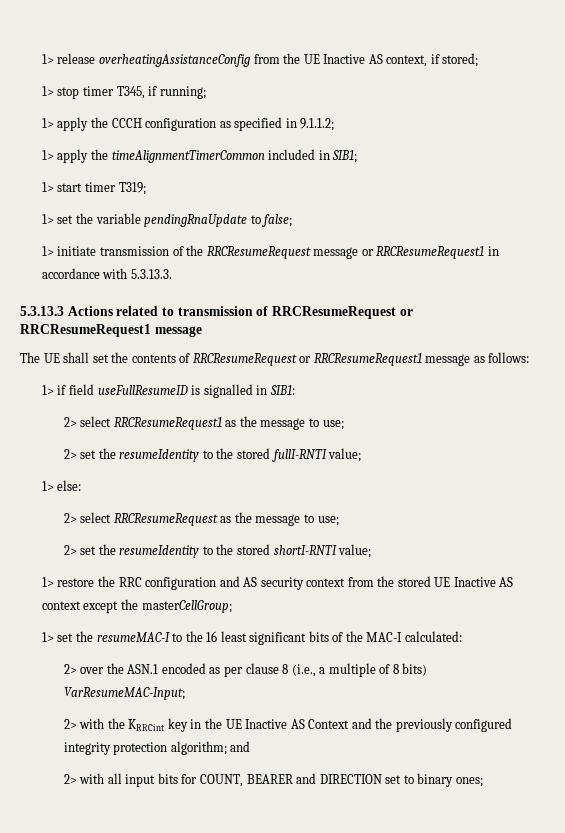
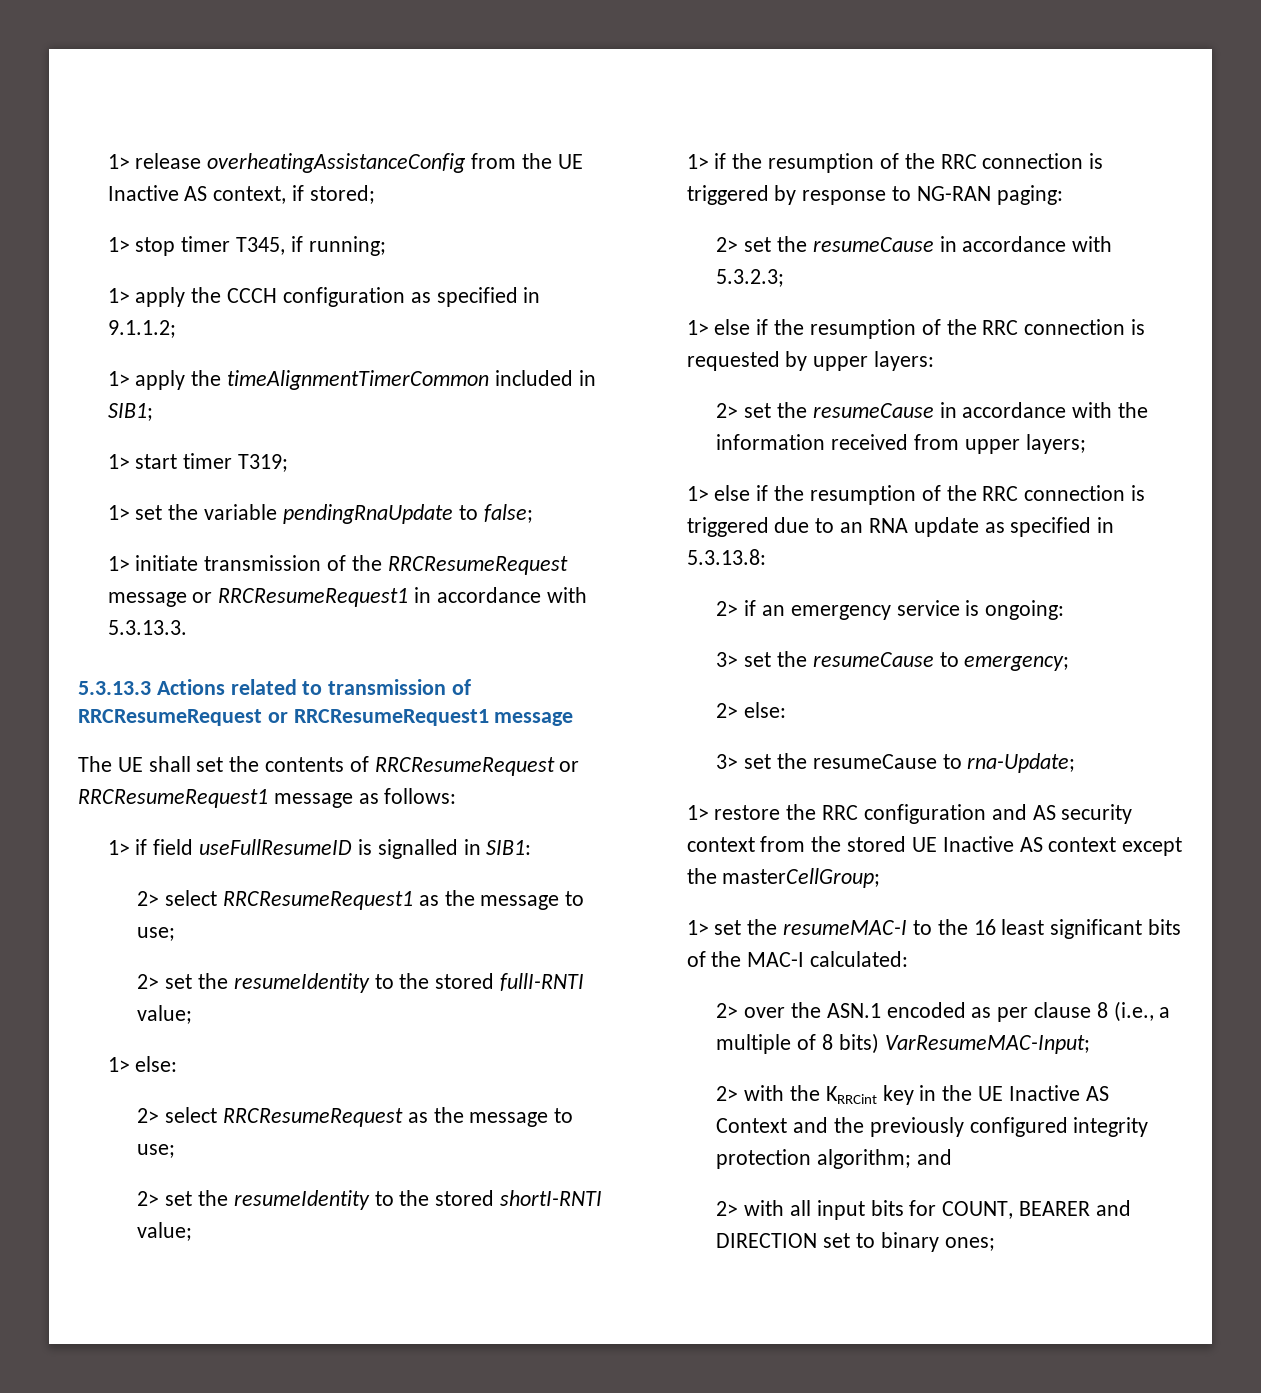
(372, 551) none -> [686,153,1104,173] [686,185,1063,205] [716,236,1113,252] [716,269,785,287] [686,319,1145,339] [686,351,935,371] [716,402,1149,418] [716,434,1086,454] [686,485,1145,505] [686,517,1115,537] [686,549,766,565] [716,600,1065,620] [716,651,1070,671] [716,702,787,718] [716,753,1076,773] // 1> if the resumption of the RRC connection is triggered by response to NG-RAN paging: // 2> set the resumeCause in accordance with 5.3.2.3; // 1> else if the resumption of the RRC connection is requested by upper layers: // 2> set the resumeCause in accordance with the information received from upper layers; // 1> else if the resumption of the RRC connection is triggered due to an RNA update as specified in 5.3.13.8: // 2> if an emergency service is ongoing: // 3> set the resumeCause to emergency; // 2> else: // 3> set the resumeCause to rna-Update;

